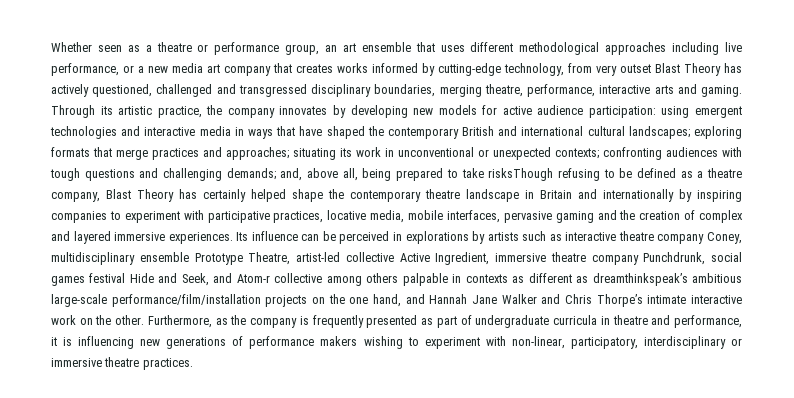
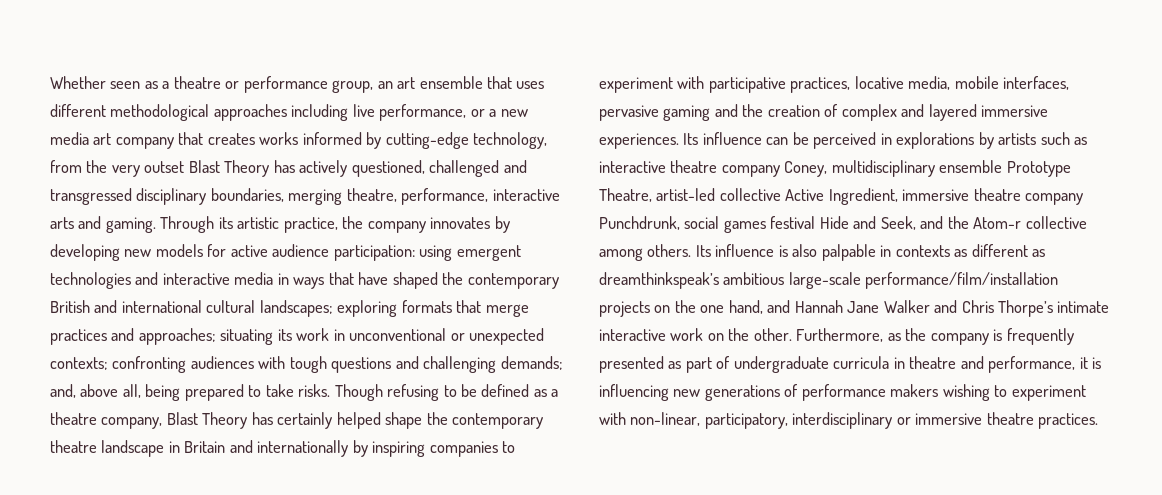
(592, 68) none -> [86,160,108,173] the
[488,168,554,181] risksThough -> [298,384,383,401] risks. Though
(233, 278) none -> [947,216,969,229] the
[366,273,399,283] others -> [647,244,818,257] others. Its influence is also

